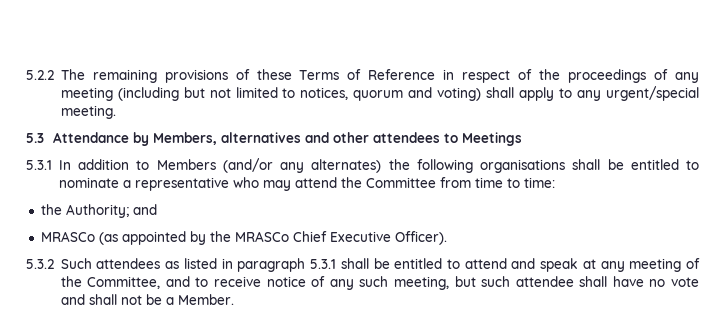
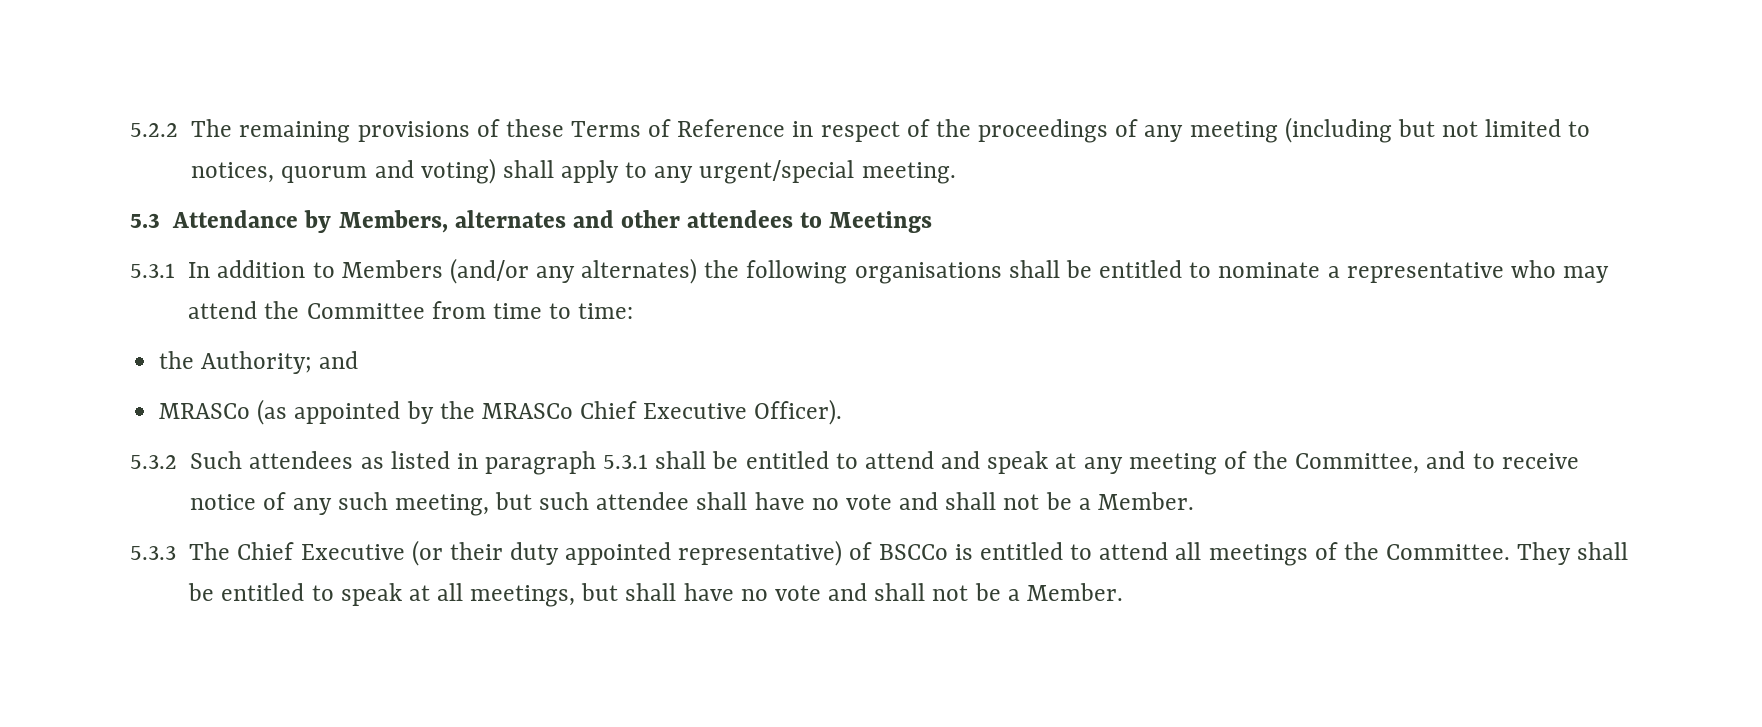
[220,132,301,143] alternatives -> [454,210,566,228] alternates
(234, 299) none -> [130,540,1629,566] [188,583,1123,607] // 5.3.3 The Chief Executive (or their duty appointed representative) of BSCCo is entitled to attend all meetings of the Committee. They shall be entitled to speak at all meetings, but shall have no vote and shall not be a Member.

